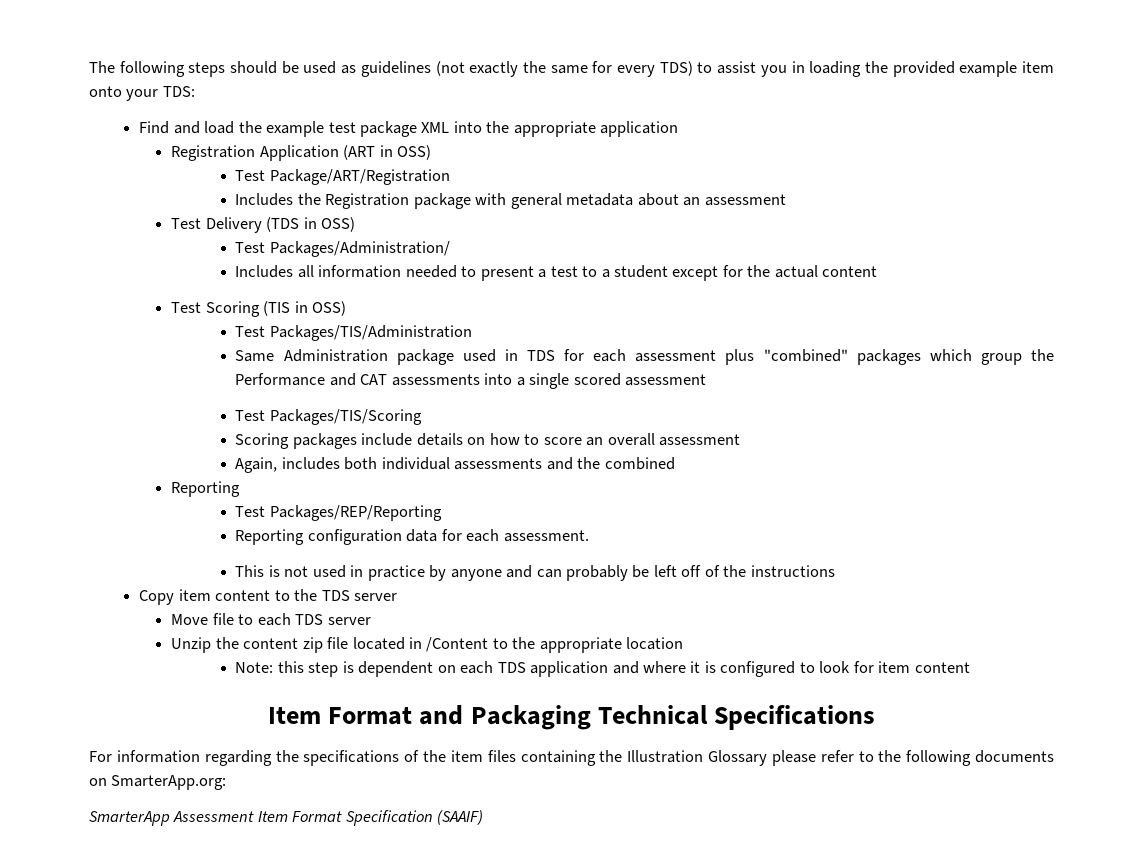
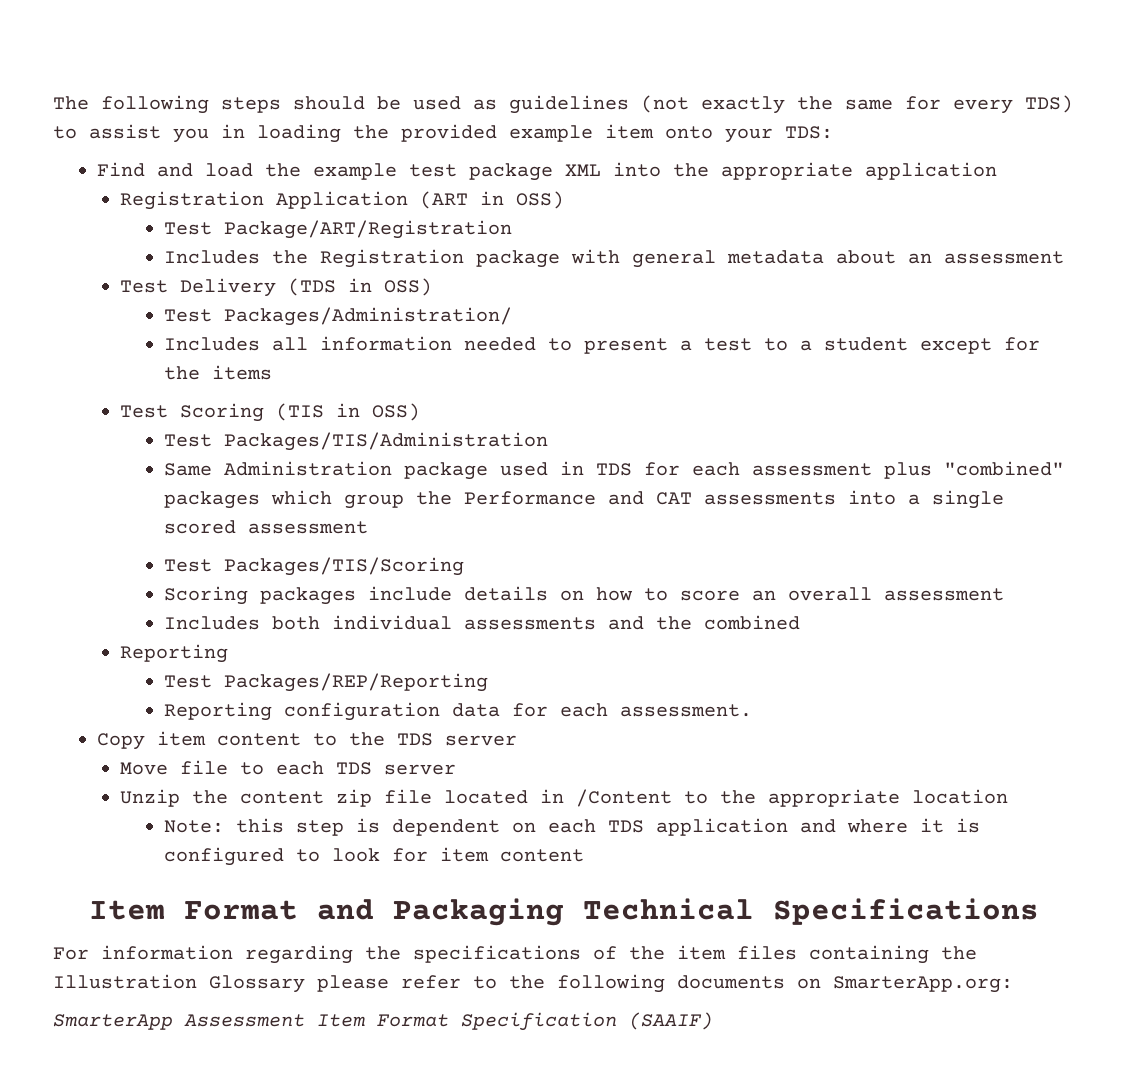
[774,265,878,278] actual content -> [212,365,273,380] items
[235,457,340,473] Again, includes -> [164,616,261,630] Includes
[235,565,835,581] // This is not used in practice by anyone and can probably be left off of the instructions -> (753, 710) none

